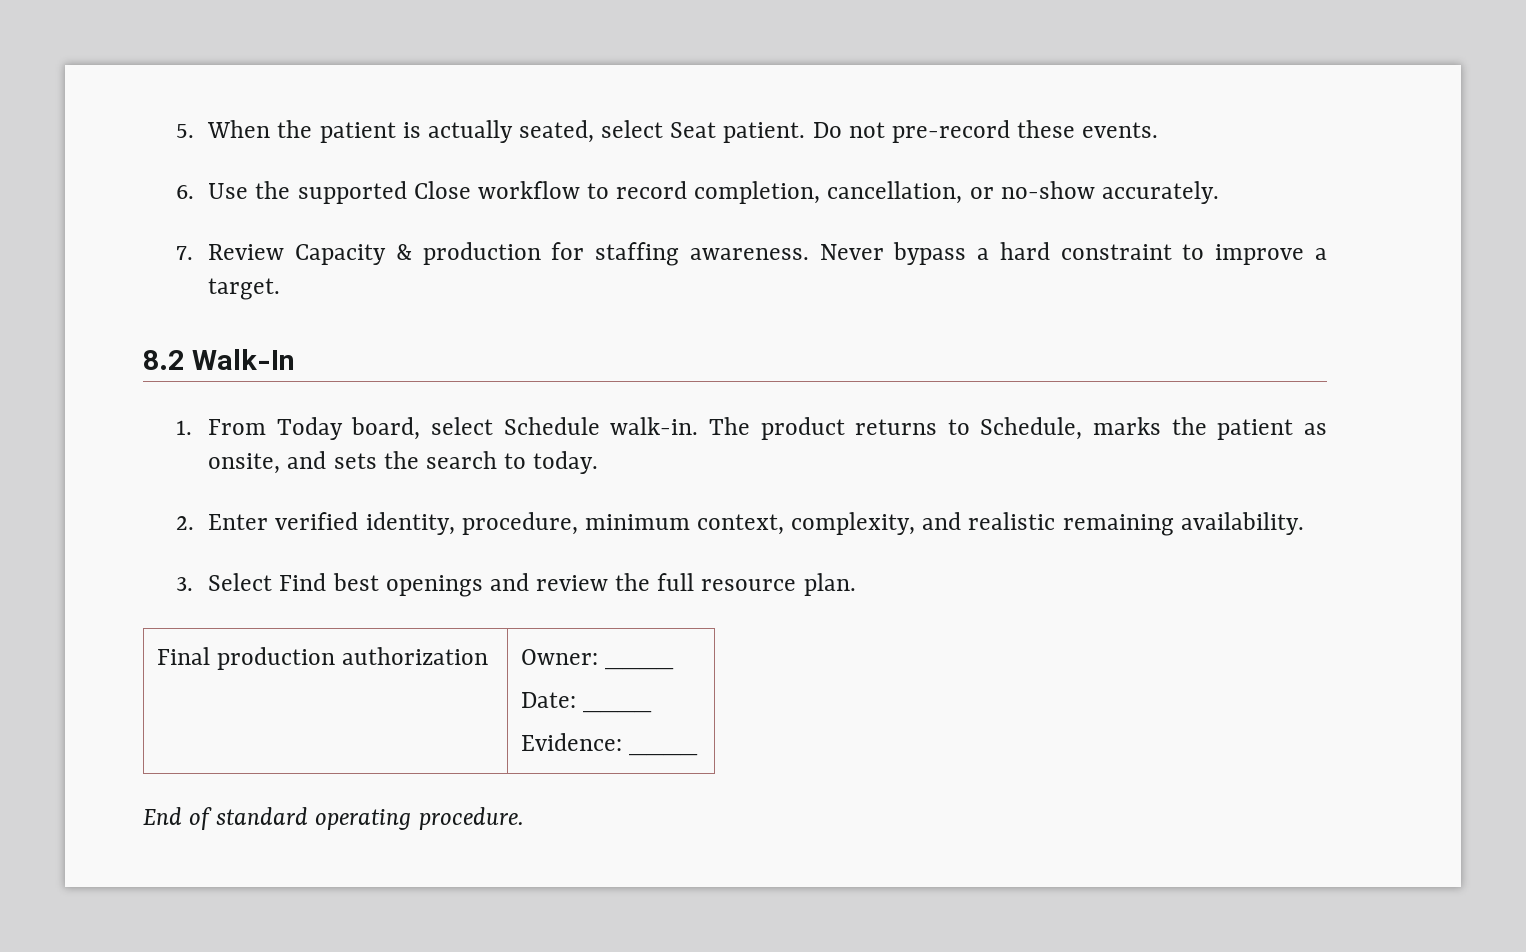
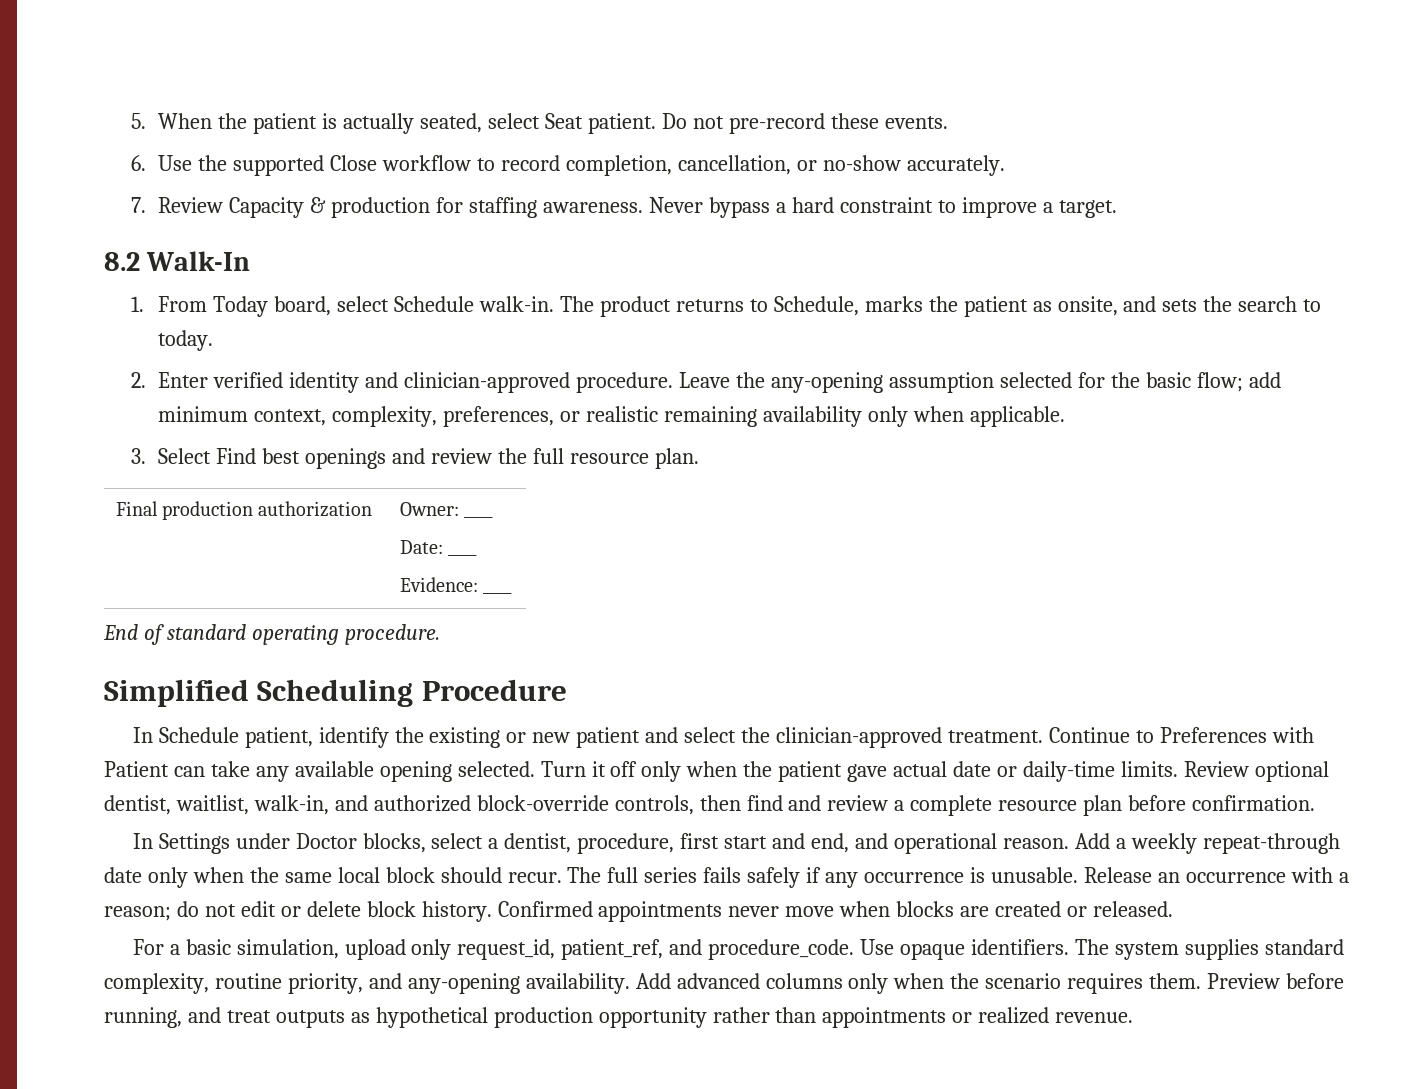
[365,512,1304,536] identity, procedure, minimum context, complexity, and realistic remaining availability. -> [289,372,1281,393] [158,406,1065,427] identity and clinician-approved procedure. Leave the any-opening assumption selected for the basic flow; add minimum context, complexity, preferences, or realistic remaining availability only when applicable.
(524, 818) none -> [104,679,567,707] [132,727,1314,748] [104,761,1329,782] [104,795,1316,816] [132,833,1340,854] [104,867,1349,888] [104,901,1173,922] [132,939,1344,960] [104,973,1345,994] [104,1007,1134,1028] // Simplified Scheduling Procedure // In Schedule patient, identify the existing or new patient and select the clinician-approved treatment. Continue to Preferences with Patient can take any available opening selected. Turn it off only when the patient gave actual date or daily-time limits. Review optional dentist, waitlist, walk-in, and authorized block-override controls, then find and review a complete resource plan before confirmation. // In Settings under Doctor blocks, select a dentist, procedure, first start and end, and operational reason. Add a weekly repeat-through date only when the same local block should recur. The full series fails safely if any occurrence is unusable. Release an occurrence with a reason; do not edit or delete block history. Confirmed appointments never move when blocks are created or released. // For a basic simulation, upload only request_id, patient_ref, and procedure_code. Use opaque identifiers. The system supplies standard complexity, routine priority, and any-opening availability. Add advanced columns only when the scenario requires them. Preview before running, and treat outputs as hypothetical production opportunity rather than appointments or realized revenue.

